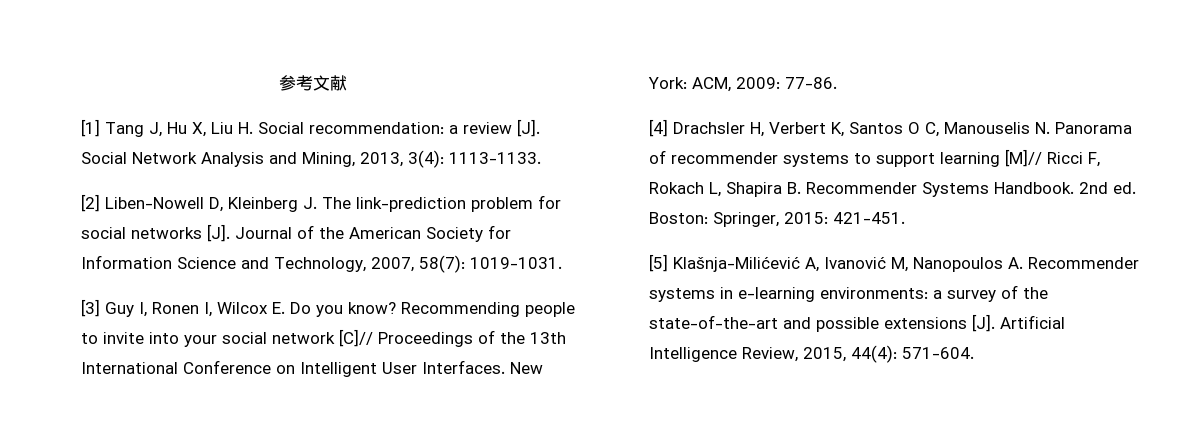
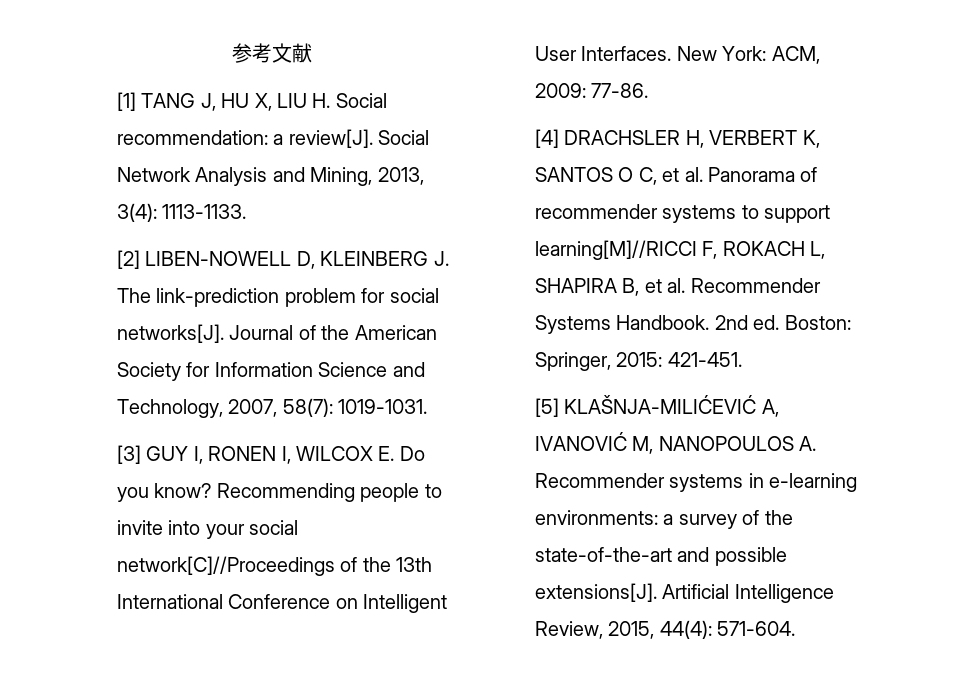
[104,122,233,137] Tang J, Hu X, Liu -> [141,93,307,111] TANG J, HU X, LIU
[462,119,540,137] review [J]. -> [288,129,373,148] review[J].
[104,197,298,212] Liben-Nowell D, Kleinberg -> [145,251,429,269] LIBEN-NOWELL D, KLEINBERG
[130,224,230,242] networks [J]. -> [116,324,224,343] networks[J].
[104,302,268,317] Guy I, Ronen I, Wilcox -> [146,446,373,464] GUY I, RONEN I, WILCOX
[271,329,473,347] network [C]// Proceedings -> [116,556,335,576] network[C]//Proceedings
[672,122,1050,137] Drachsler H, Verbert K, Santos O C, Manouselis N. -> [564,130,820,148] [534,167,703,185] DRACHSLER H, VERBERT K, SANTOS O C, et al.
[939,149,1100,167] [648,182,801,197] learning [M]// Ricci F, Rokach L, Shapira B. -> [534,240,826,260] [534,278,686,296] learning[M]//RICCI F, ROKACH L, SHAPIRA B, et al.
[672,256,1003,272] Klašnja-Milićević A, Ivanović M, Nanopoulos -> [564,395,779,417] [534,432,794,454] KLAŠNJA-MILIĆEVIĆ A, IVANOVIĆ M, NANOPOULOS
[883,314,995,332] extensions [J]. -> [534,583,657,602] extensions[J].

